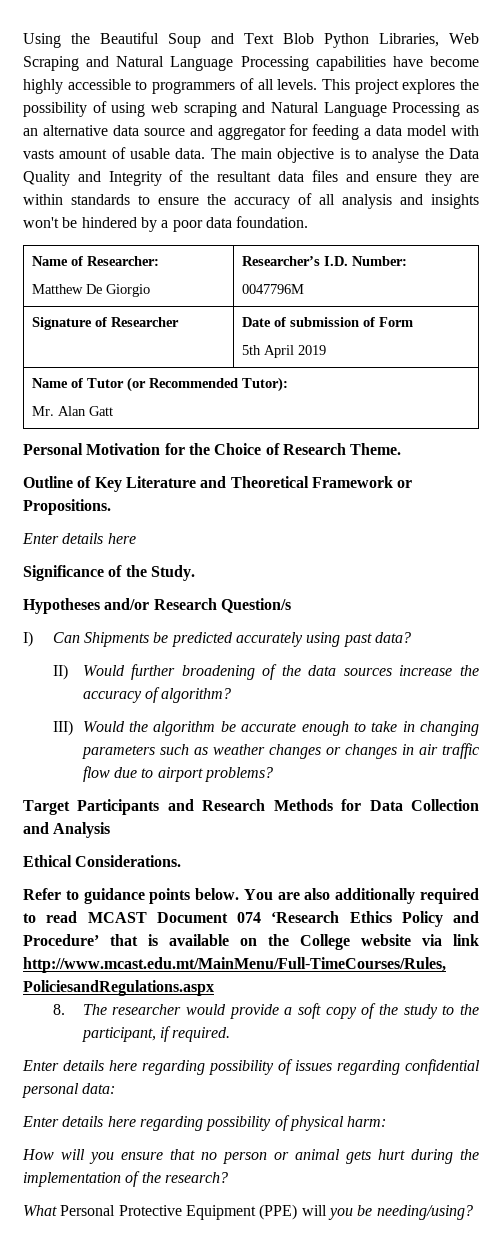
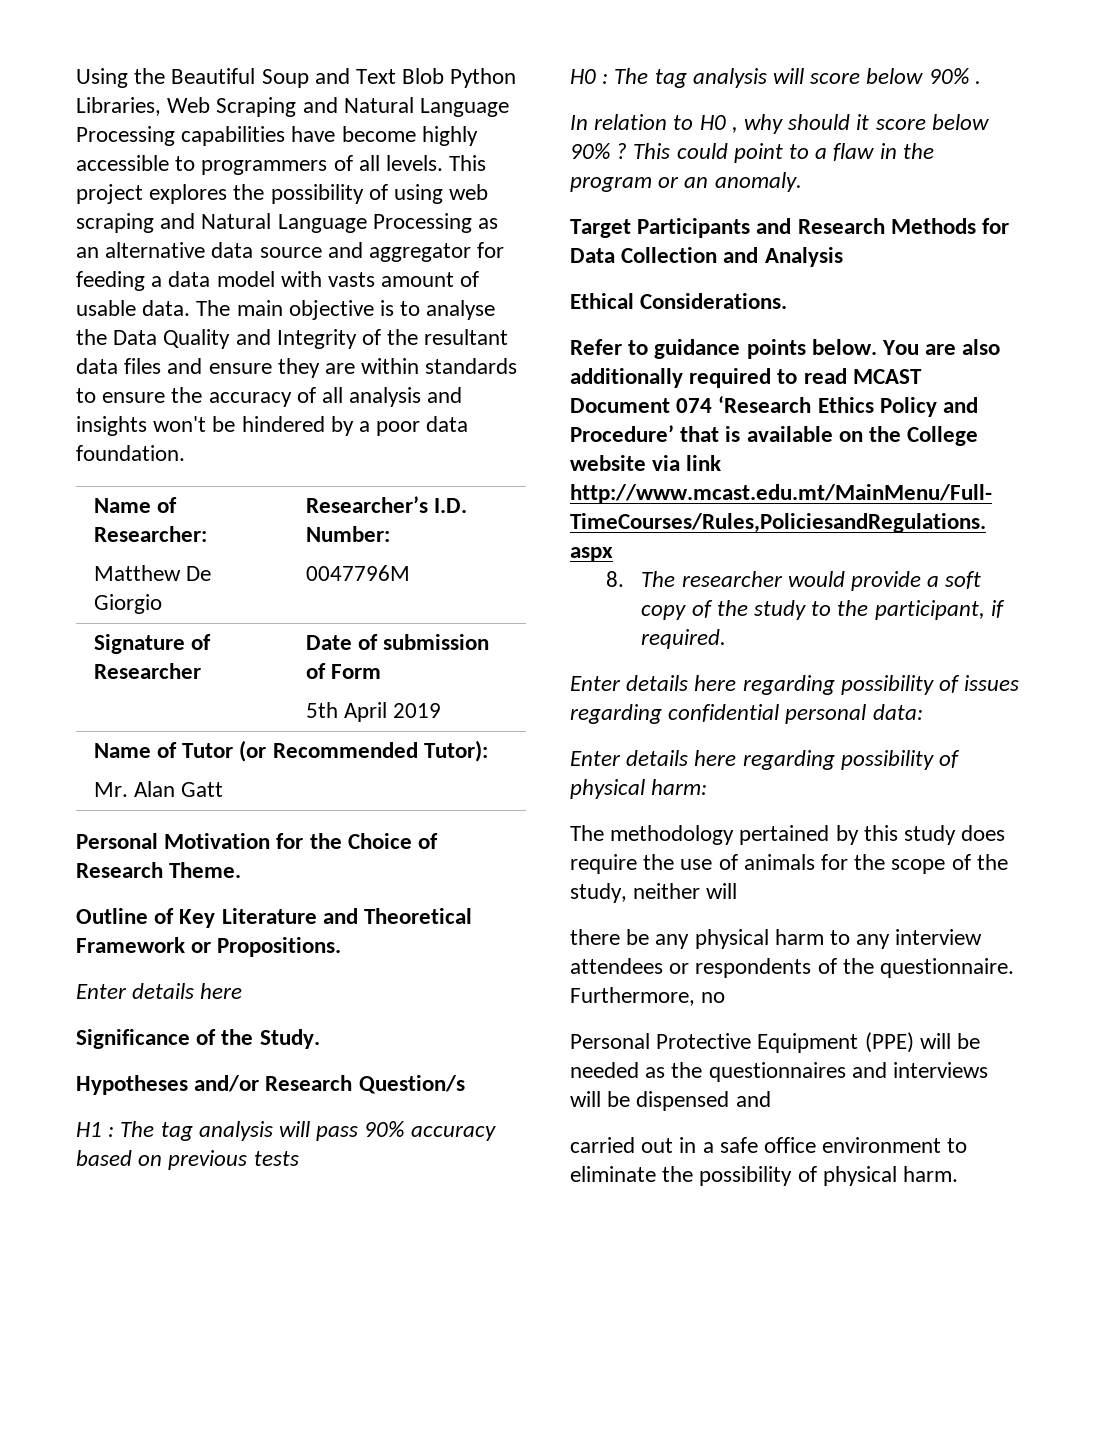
[23,631,412,647] [52,664,479,680] [82,687,232,703] [52,720,480,736] [81,743,480,759] [82,766,273,782] I) Can Shipments be predicted accurately using past data? // II) Would further broadening of the data sources increase the accuracy of algorithm? // III) Would the algorithm be accurate enough to take in changing parameters such as weather changes or changes in air traffic flow due to airport problems? -> [76,1121,496,1141] [76,1150,299,1170] [570,68,981,88] [570,114,989,134] [570,143,934,163] [570,172,802,192] H1 : The tag analysis will pass 90% accuracy based on previous tests // H0 : The tag analysis will score below 90% . // In relation to H0 , why should it score below 90% ? This could point to a flaw in the program or an anomaly.
[22,1149,479,1164] [23,1171,228,1187] [23,1205,57,1216] How will you ensure that no person or animal gets hurt during the implementation of the research? // What -> [570,825,1006,845] [570,854,1008,874] [570,883,738,903] [570,929,983,949] [570,958,1015,978] [570,987,726,1006] The methodology pertained by this study does require the use of animals for the scope of the study, neither will // there be any physical harm to any interview attendees or respondents of the questionnaire. Furthermore, no //
[327,1205,473,1220] you be needing/using? -> [957,1033,981,1049] [570,1062,989,1082] [570,1091,771,1111] [570,1137,968,1153] [570,1166,959,1186] be needed as the questionnaires and interviews will be dispensed and // carried out in a safe office environment to eliminate the possibility of physical harm.

